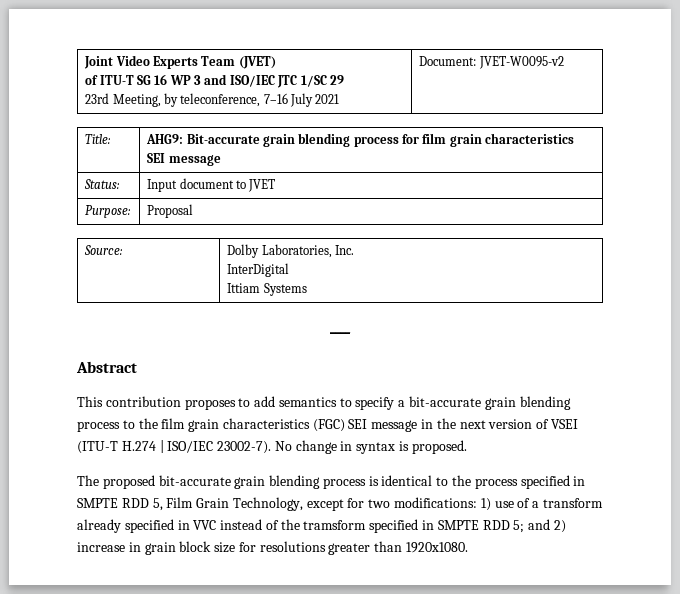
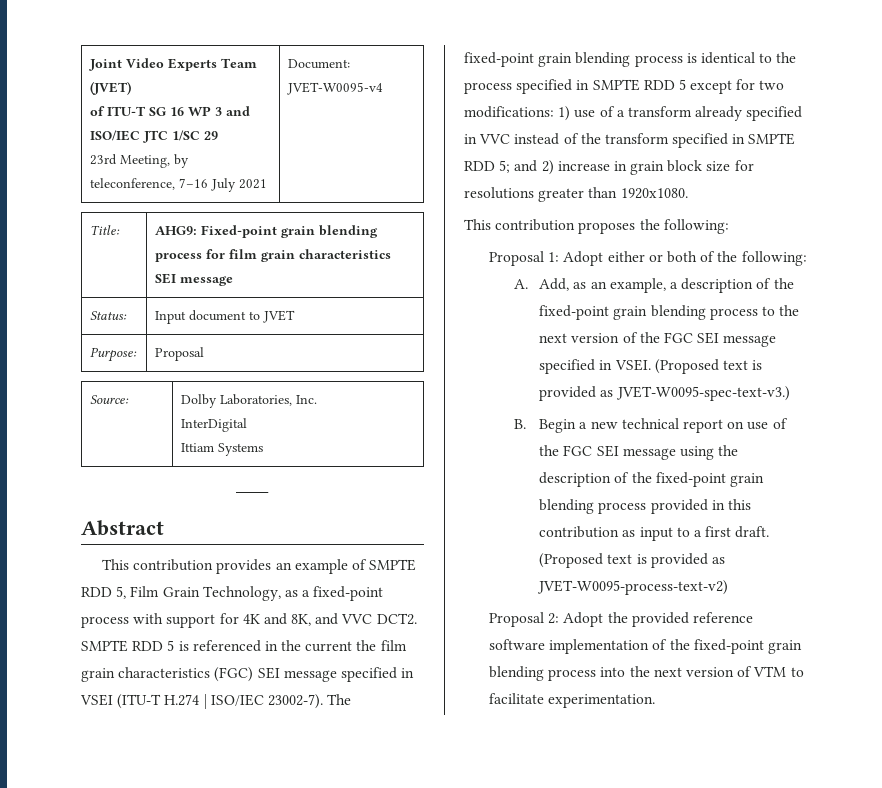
[478,56,564,69] JVET-W0095-v2 -> [287,82,384,95] JVET-W0095-v4
[186,134,260,144] Bit-accurate -> [201,225,278,238] Fixed-point
[184,396,571,410] [77,420,135,432] proposes to add semantics to specify a bit-accurate grain blending process to -> [216,559,417,574] [81,586,384,601] [81,613,417,628] [81,640,353,652] provides an example of SMPTE RDD 5, Film Grain Technology, as a fixed-point process with support for 4K and 8K, and VVC DCT2. SMPTE RDD 5 is referenced in the current
[421,418,550,429] in the next version of -> [340,667,415,682] specified in
[274,440,467,454] [77,475,231,489] No change in syntax is proposed. // The proposed bit-accurate -> [327,694,352,705] [464,52,534,67] The fixed-point
[152,497,303,511] 5, Film Grain Technology, -> [678,79,686,90] 5
[303,520,367,530] tramsform -> [604,133,669,144] transform
(469, 547) none -> [464,219,729,234] [489,251,807,266] [514,278,794,293] [539,305,800,320] [539,332,777,347] [539,359,763,374] [539,386,790,401] [514,418,788,433] [539,445,739,460] [539,472,764,487] [539,499,751,514] [539,526,770,541] [539,553,725,568] [537,580,729,595] [489,612,753,627] [489,639,802,654] [489,666,804,681] [489,693,656,708] // This contribution proposes the following: // Proposal 1: Adopt either or both of the following: // A. Add, as an example, a description of the fixed-point grain blending process to the next version of the FGC SEI message specified in VSEI. (Proposed text is provided as JVET-W0095-spec-text-v3.) // B. Begin a new technical report on use of the FGC SEI message using the description of the fixed-point grain blending process provided in this contribution as input to a first draft. (Proposed text is provided as JVET-W0095-process-text-v2) // Proposal 2: Adopt the provided reference software implementation of the fixed-point grain blending process into the next version of VTM to facilitate experimentation.

